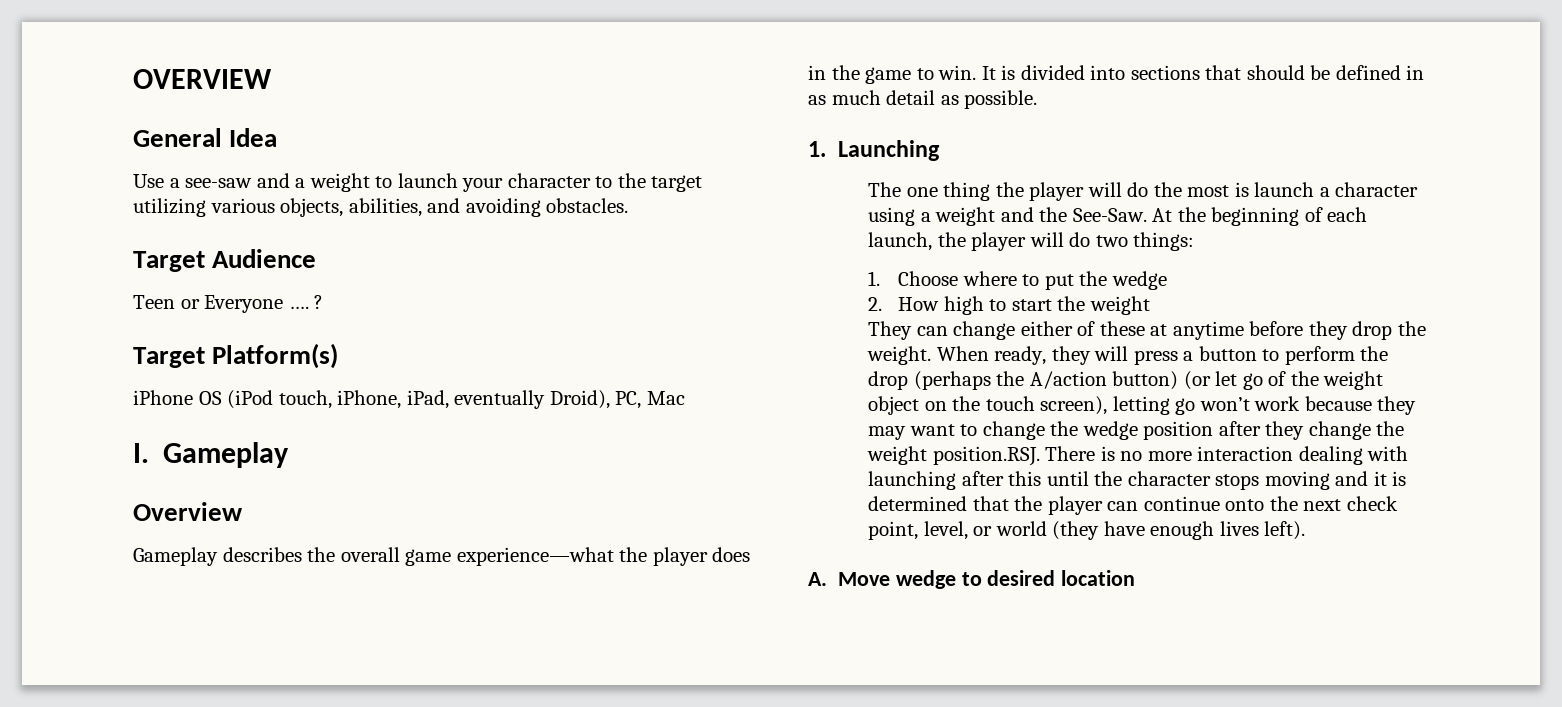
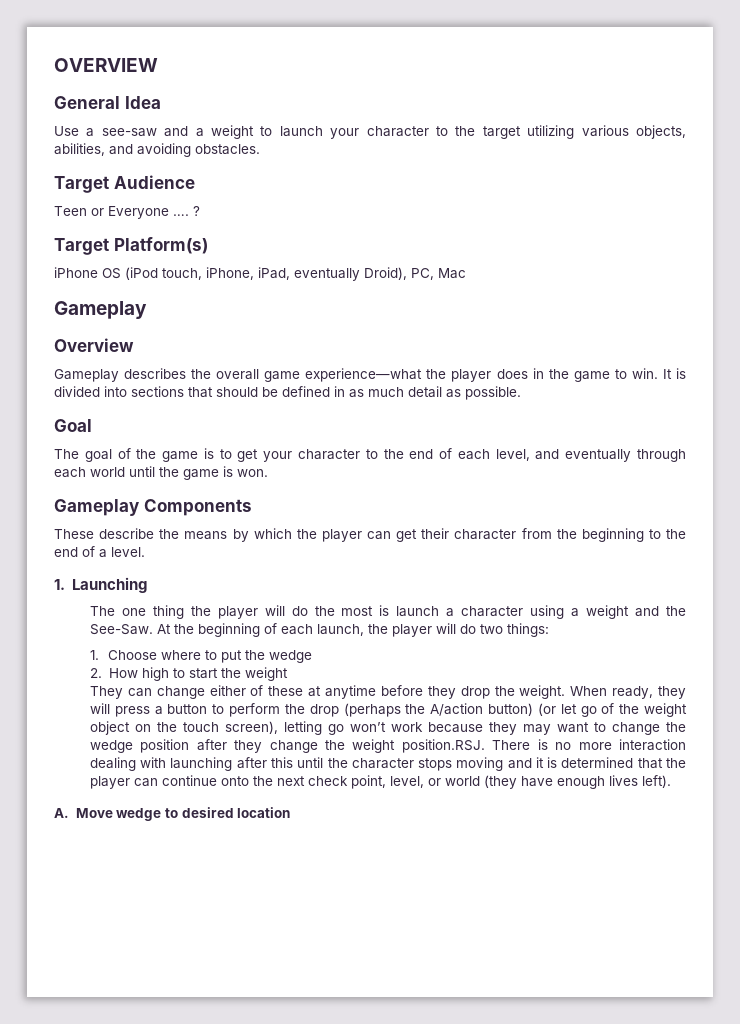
[133,443,149,463] I. -> (466, 273) none
(1038, 99) none -> [54,419,92,432] [54,448,686,462] [54,466,268,480] [54,499,252,516] [54,528,686,542] [54,546,145,558] // Goal // The goal of the game is to get your character to the end of each level, and eventually through each world until the game is won. // Gameplay Components // These describe the means by which the player can get their character from the beginning to the end of a level.

